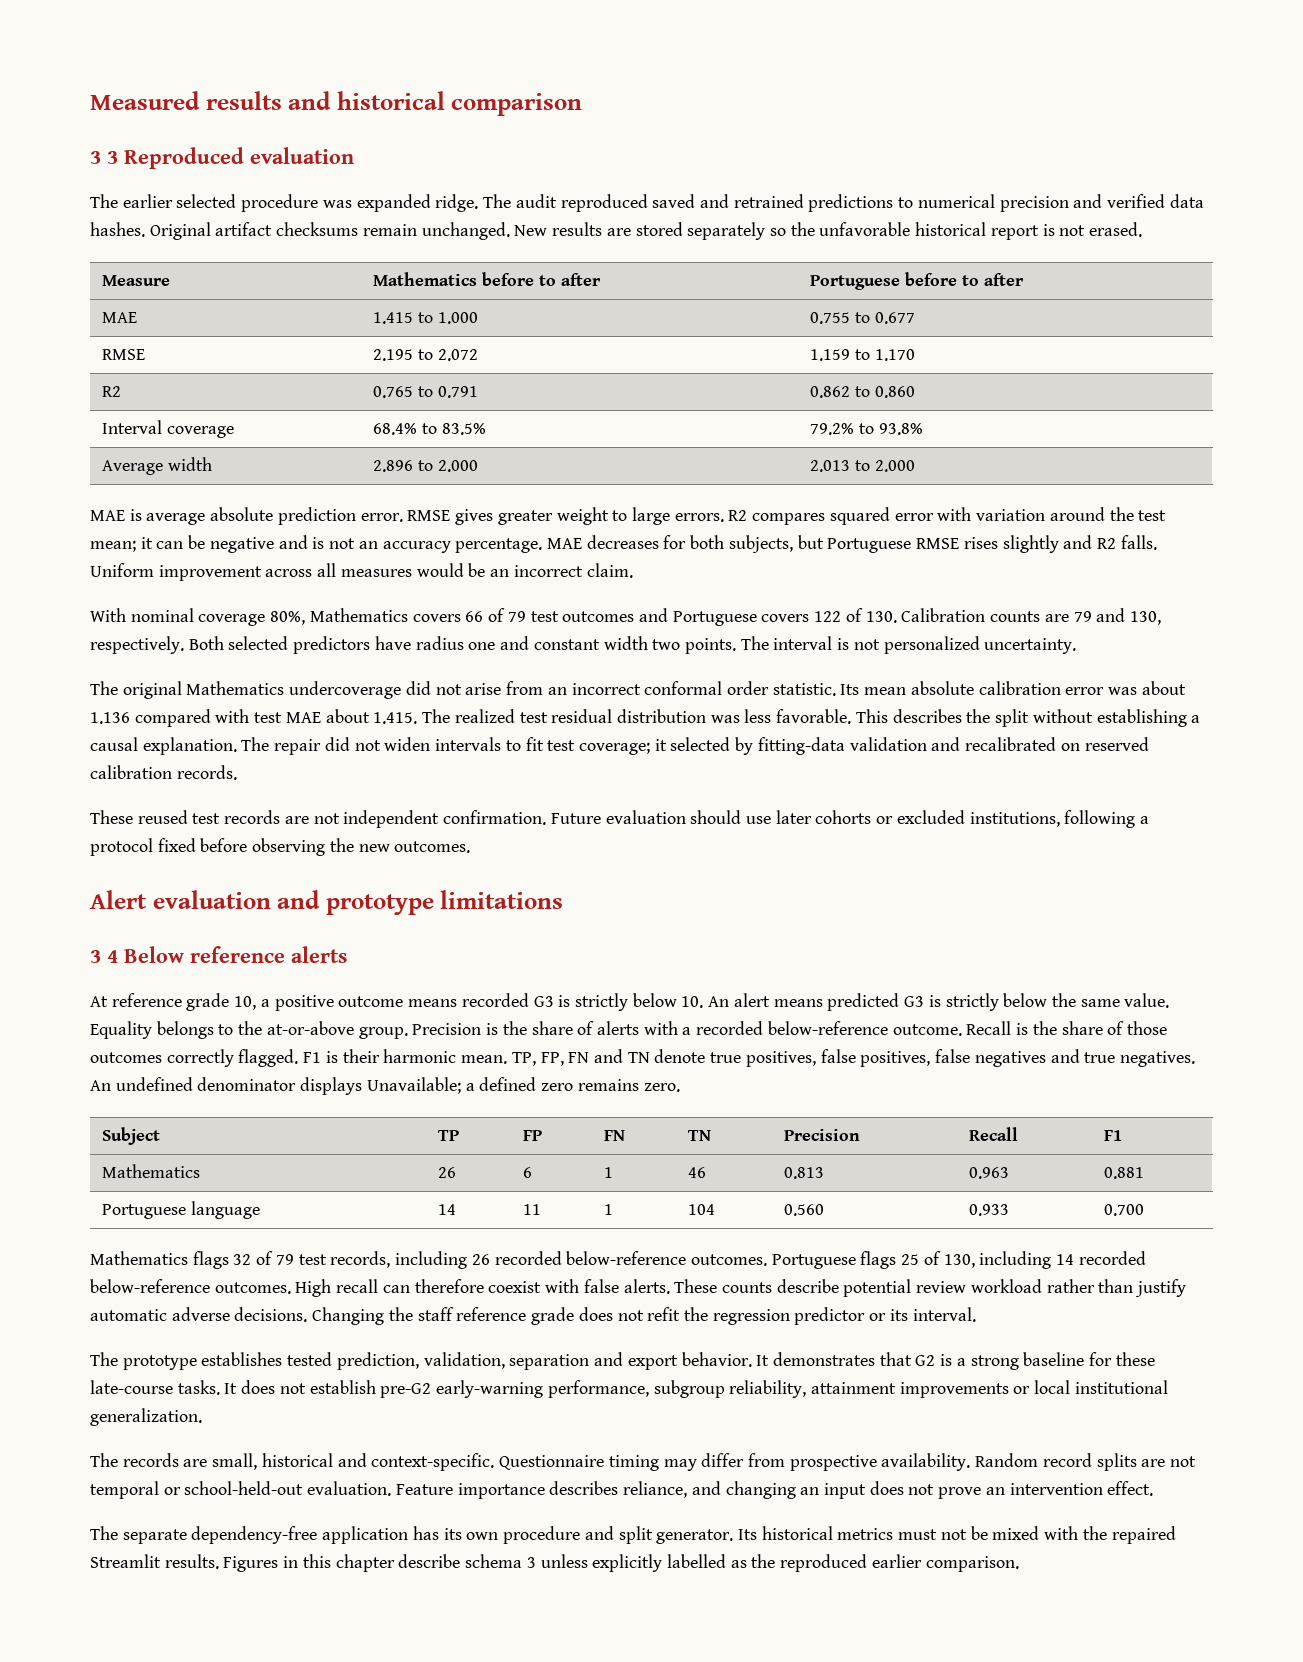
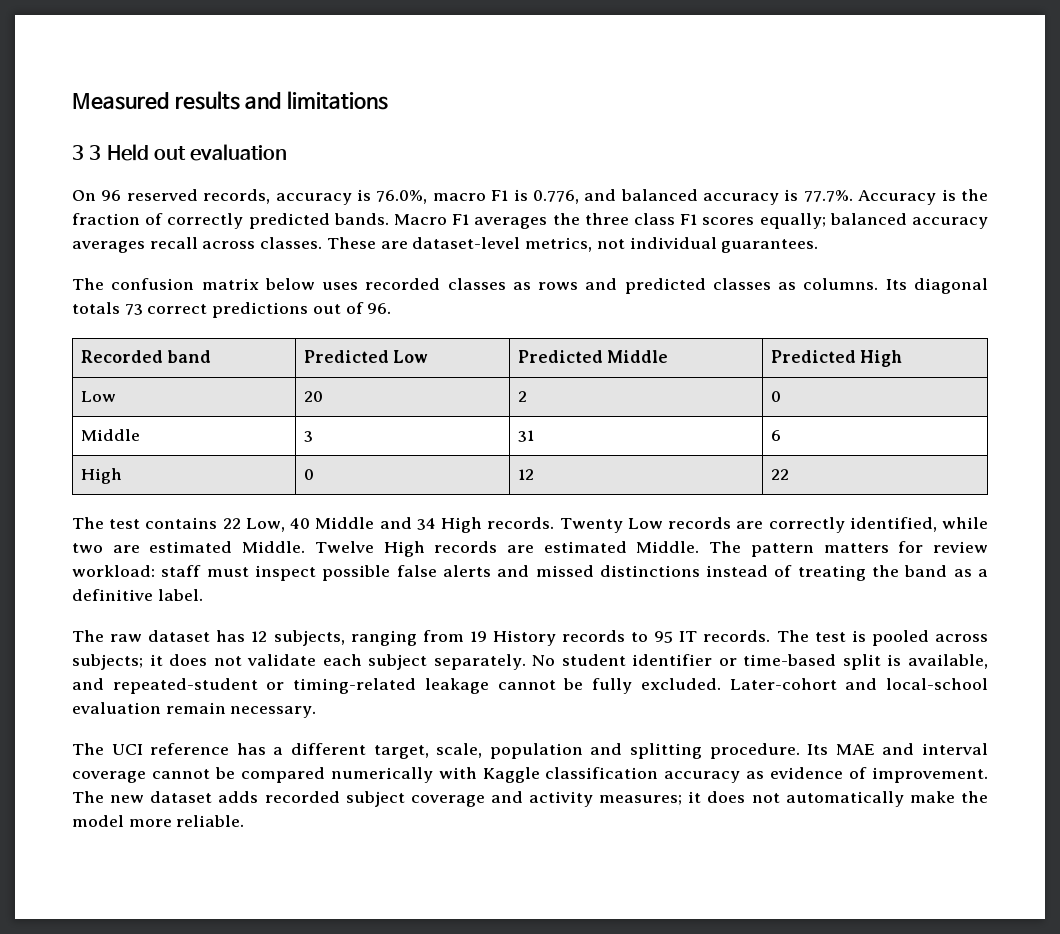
[336,91,583,116] historical comparison -> [286,91,388,110] limitations
[124,147,244,169] Reproduced -> [106,144,186,161] Held out
[90,194,1204,212] [90,222,1143,240] [102,275,171,286] [373,272,602,286] [810,272,1025,290] [102,312,138,323] [373,312,478,324] [810,312,915,324] [102,349,146,360] [373,349,478,361] [810,349,915,361] [102,386,122,397] [373,386,478,398] [810,386,915,398] [102,420,234,438] [373,423,486,435] [810,423,923,435] [102,457,212,475] [373,460,478,472] [810,460,915,472] [90,507,1167,525] [90,535,1157,553] [90,563,633,581] [90,608,1161,626] [90,636,1077,654] [90,681,1186,699] [90,709,1201,727] [90,737,1149,755] [90,765,237,780] [90,810,1150,828] [90,838,471,856] [90,890,564,915] [90,946,347,963] [90,993,1170,1011] [90,1021,1167,1039] [90,1049,1195,1067] [90,1077,680,1095] [102,1127,161,1145] [438,1130,460,1141] [523,1130,543,1141] [604,1130,626,1141] [688,1130,712,1141] [784,1129,861,1141] [969,1127,1019,1141] [1104,1130,1123,1141] [102,1164,201,1178] [438,1167,457,1178] [523,1167,533,1178] [604,1167,614,1178] [688,1167,707,1178] [784,1167,825,1179] [969,1167,1010,1179] [1104,1167,1145,1179] [102,1201,260,1219] [438,1204,457,1215] [523,1204,542,1215] [604,1204,614,1215] [688,1204,716,1215] [784,1204,825,1216] [969,1204,1010,1216] [1104,1204,1145,1216] [90,1251,1146,1269] [90,1279,1187,1297] [90,1307,976,1325] [90,1352,1155,1370] [90,1380,1168,1398] [90,1408,202,1426] [90,1453,1197,1471] [90,1481,1154,1499] [90,1526,1176,1544] [90,1554,1019,1572] The earlier selected procedure was expanded ridge. The audit reproduced saved and retrained predictions to numerical precision and verified data hashes. Original artifact checksums remain unchanged. New results are stored separately so the unfavorable historical report is not erased. // Measure | Mathematics before to after | Portuguese before to after // MAE | 1.415 to 1.000 | 0.755 to 0.677 // RMSE | 2.195 to 2.072 | 1.159 to 1.170 // R2 | 0.765 to 0.791 | 0.862 to 0.860 // Interval coverage | 68.4% to 83.5% | 79.2% to 93.8% // Average width | 2.896 to 2.000 | 2.013 to 2.000 // MAE is average absolute prediction error. RMSE gives greater weight to large errors. R2 compares squared error with variation around the test mean; it can be negative and is not an accuracy percentage. MAE decreases for both subjects, but Portuguese RMSE rises slightly and R2 falls. Uniform improvement across all measures would be an incorrect claim. // With nominal coverage 80%, Mathematics covers 66 of 79 test outcomes and Portuguese covers 122 of 130. Calibration counts are 79 and 130, respectively. Both selected predictors have radius one and constant width two points. The interval is not personalized uncertainty. // The original Mathematics undercoverage did not arise from an incorrect conformal order statistic. Its mean absolute calibration error was about 1.136 compared with test MAE about 1.415. The realized test residual distribution was less favorable. This describes the split without establishing a causal explanation. The repair did not widen intervals to fit test coverage; it selected by fitting-data validation and recalibrated on reserved calibration records. // These reused test records are not independent confirmation. Future evaluation should use later cohorts or excluded institutions, following a protocol fixed before observing the new outcomes. // Alert evaluation and prototype limitations // 3 4 Below reference alerts // At reference grade 10, a positive outcome means recorded G3 is strictly below 10. An alert means predicted G3 is strictly below the same value. Equality belongs to the at-or-above group. Precision is the share of alerts with a recorded below-reference outcome. Recall is the share of those outcomes correctly flagged. F1 is their harmonic mean. TP, FP, FN and TN denote true positives, false positives, false negatives and true negatives. An undefined denominator displays Unavailable; a defined zero remains zero. // Subject | TP | FP | FN | TN | Precision | Recall | F1 // Mathematics | 26 | 6 | 1 | 46 | 0.813 | 0.963 | 0.881 // Portuguese language | 14 | 11 | 1 | 104 | 0.560 | 0.933 | 0.700 // Mathematics flags 32 of 79 test records, including 26 recorded below-reference outcomes. Portuguese flags 25 of 130, including 14 recorded below-reference outcomes. High recall can therefore coexist with false alerts. These counts describe potential review workload rather than justify automatic adverse decisions. Changing the staff reference grade does not refit the regression predictor or its interval. // The prototype establishes tested prediction, validation, separation and export behavior. It demonstrates that G2 is a strong baseline for these late-course tasks. It does not establish pre-G2 early-warning performance, subgroup reliability, attainment improvements or local institutional generalization. // The records are small, historical and context-specific. Questionnaire timing may differ from prospective availability. Random record splits are not temporal or school-held-out evaluation. Feature importance describes reliance, and changing an input does not prove an intervention effect. // The separate dependency-free application has its own procedure and split generator. Its historical metrics must not be mixed with the repaired Streamlit results. Figures in this chapter describe schema 3 unless explicitly labelled as the reproduced earlier comparison. -> [72,189,989,205] [72,213,989,229] [72,237,819,253] [72,278,988,294] [72,302,392,318] [80,350,212,363] [303,350,429,363] [517,350,669,363] [770,350,903,367] [80,391,116,402] [303,391,323,402] [517,391,527,402] [770,391,781,402] [80,429,140,441] [303,431,313,442] [517,430,534,442] [770,430,781,441] [80,468,122,484] [303,469,314,480] [517,469,534,480] [770,469,789,480] [72,517,989,533] [72,541,989,557] [72,565,988,581] [72,589,203,601] [72,630,988,646] [72,654,988,670] [72,678,989,694] [72,702,317,718] [72,743,989,759] [72,767,988,783] [72,791,988,807] [72,815,245,827] On 96 reserved records, accuracy is 76.0%, macro F1 is 0.776, and balanced accuracy is 77.7%. Accuracy is the fraction of correctly predicted bands. Macro F1 averages the three class F1 scores equally; balanced accuracy averages recall across classes. These are dataset-level metrics, not individual guarantees. // The confusion matrix below uses recorded classes as rows and predicted classes as columns. Its diagonal totals 73 correct predictions out of 96. // Recorded band | Predicted Low | Predicted Middle | Predicted High // Low | 20 | 2 | 0 // Middle | 3 | 31 | 6 // High | 0 | 12 | 22 // The test contains 22 Low, 40 Middle and 34 High records. Twenty Low records are correctly identified, while two are estimated Middle. Twelve High records are estimated Middle. The pattern matters for review workload: staff must inspect possible false alerts and missed distinctions instead of treating the band as a definitive label. // The raw dataset has 12 subjects, ranging from 19 History records to 95 IT records. The test is pooled across subjects; it does not validate each subject separately. No student identifier or time-based split is available, and repeated-student or timing-related leakage cannot be fully excluded. Later-cohort and local-school evaluation remain necessary. // The UCI reference has a different target, scale, population and splitting procedure. Its MAE and interval coverage cannot be compared numerically with Kaggle classification accuracy as evidence of improvement. The new dataset adds recorded subject coverage and activity measures; it does not automatically make the model more reliable.

